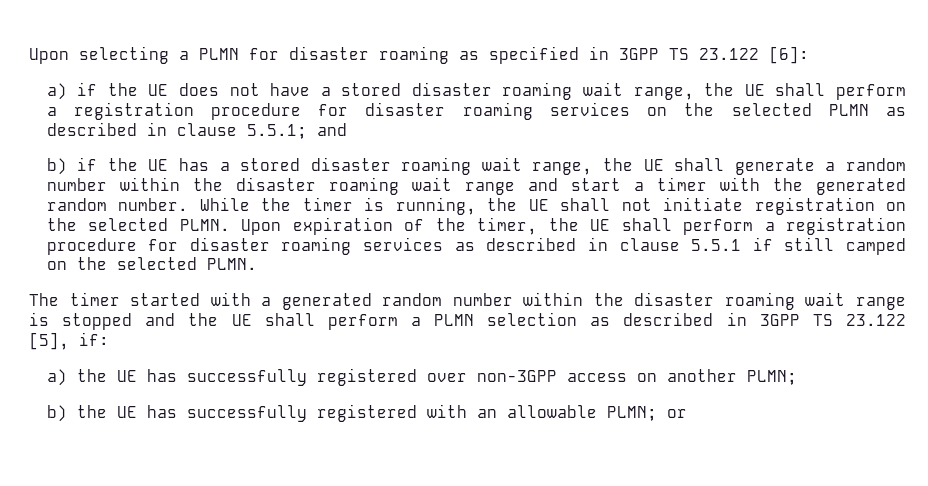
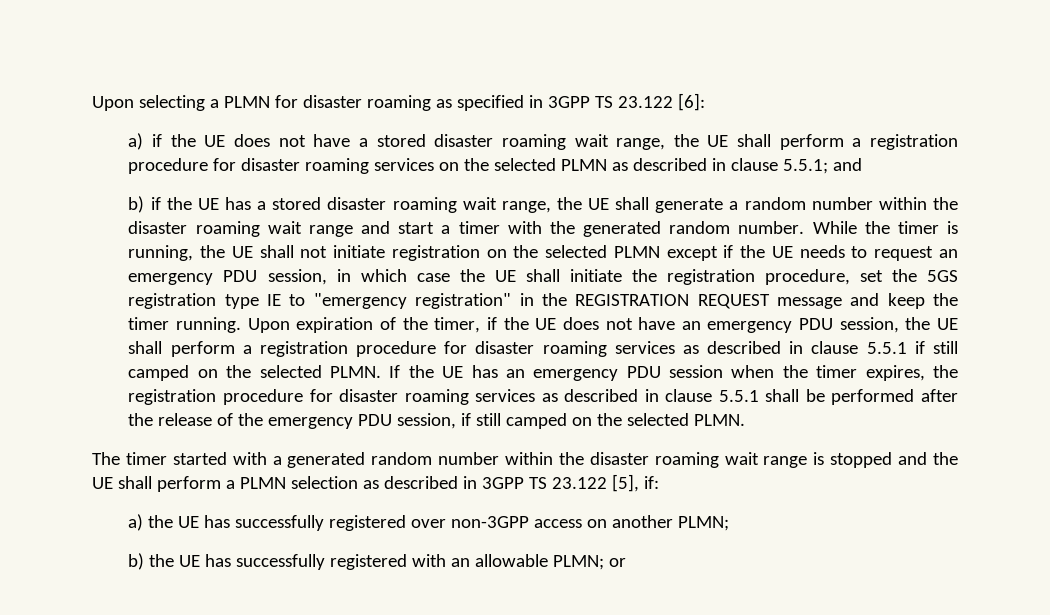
[179,219,230,231] PLMN. -> [613,245,958,261] [128,269,958,285] [128,293,959,309] [128,317,242,333] PLMN except if the UE needs to request an emergency PDU session, in which case the UE shall initiate the registration procedure, set the 5GS registration type IE to "emergency registration" in the REGISTRATION REQUEST message and keep the timer running.
(538, 226) none -> [486,317,899,333] if the UE does not have an emergency PDU session,
(257, 264) none -> [389,365,959,381] [128,389,958,405] [128,413,746,429] If the UE has an emergency PDU session when the timer expires, the registration procedure for disaster roaming services as described in clause 5.5.1 shall be performed after the release of the emergency PDU session, if still camped on the selected PLMN.

